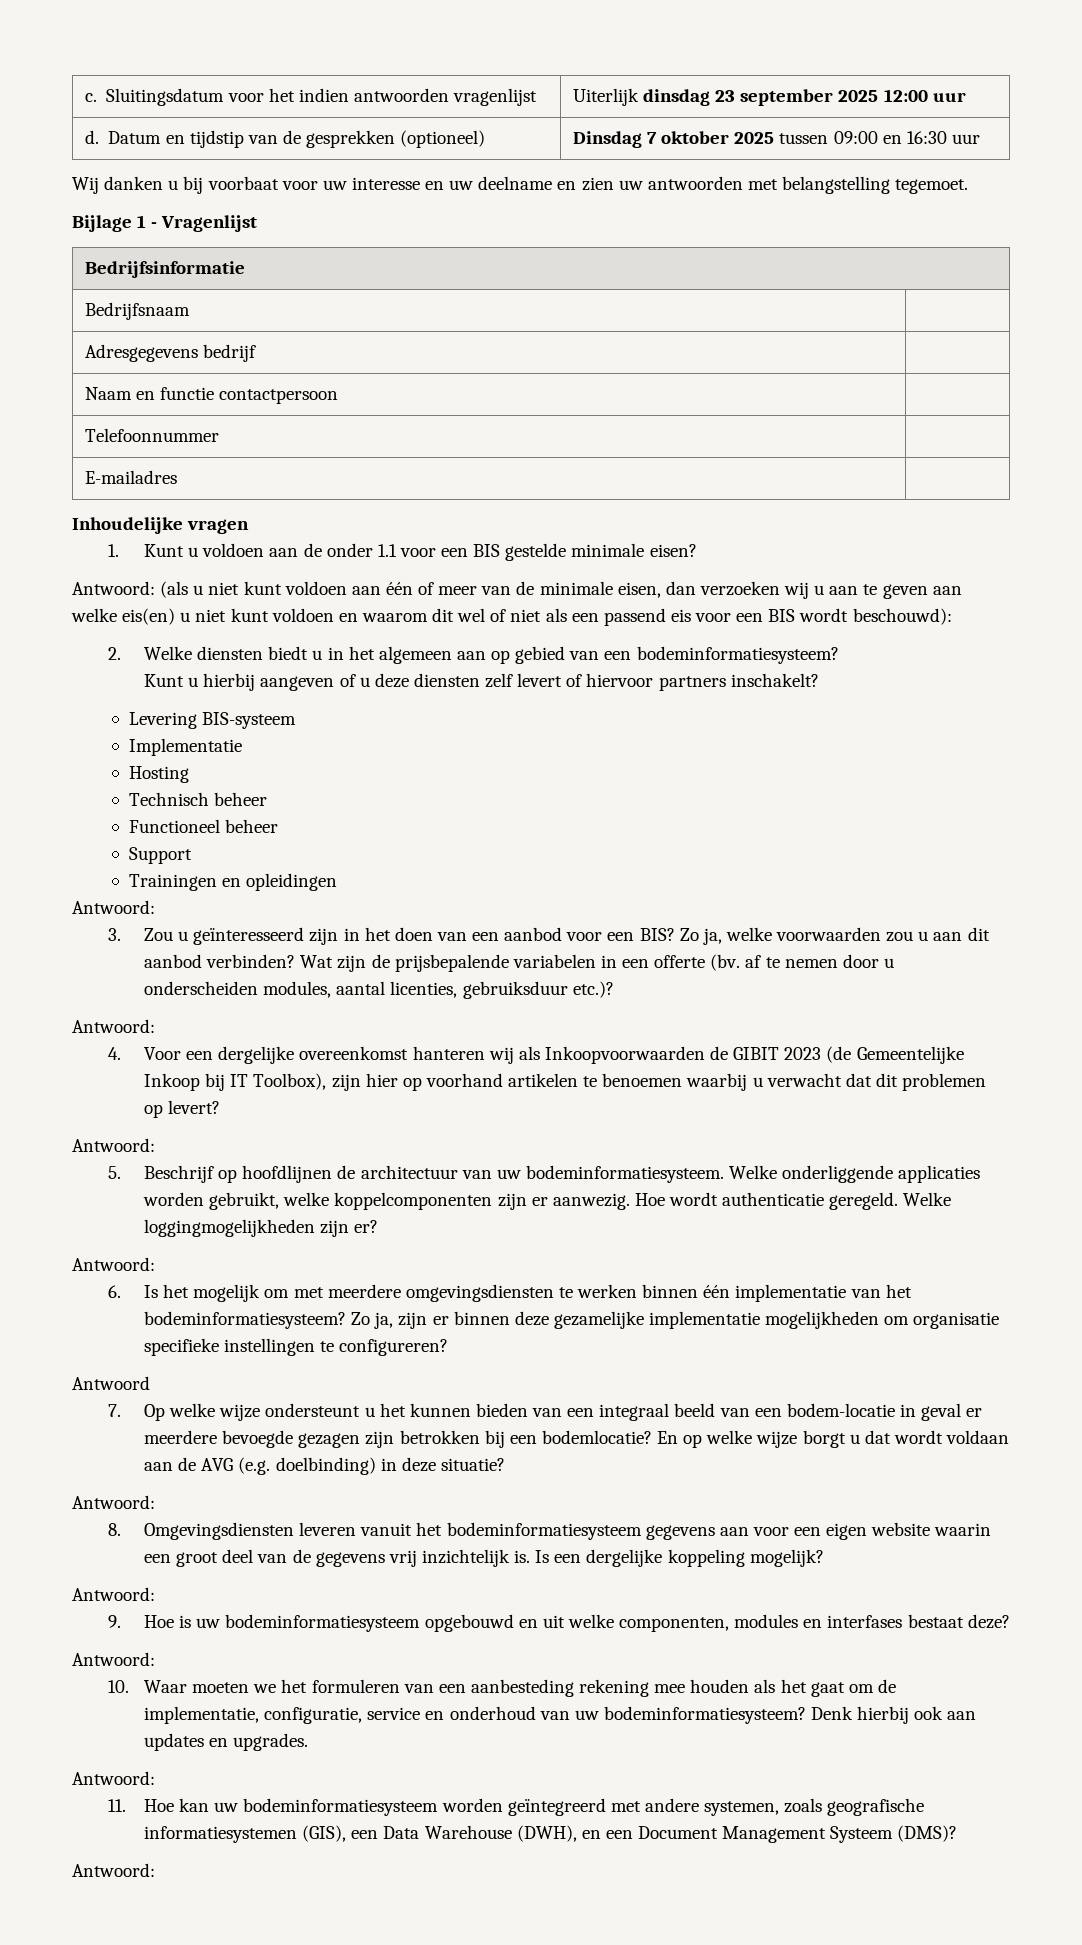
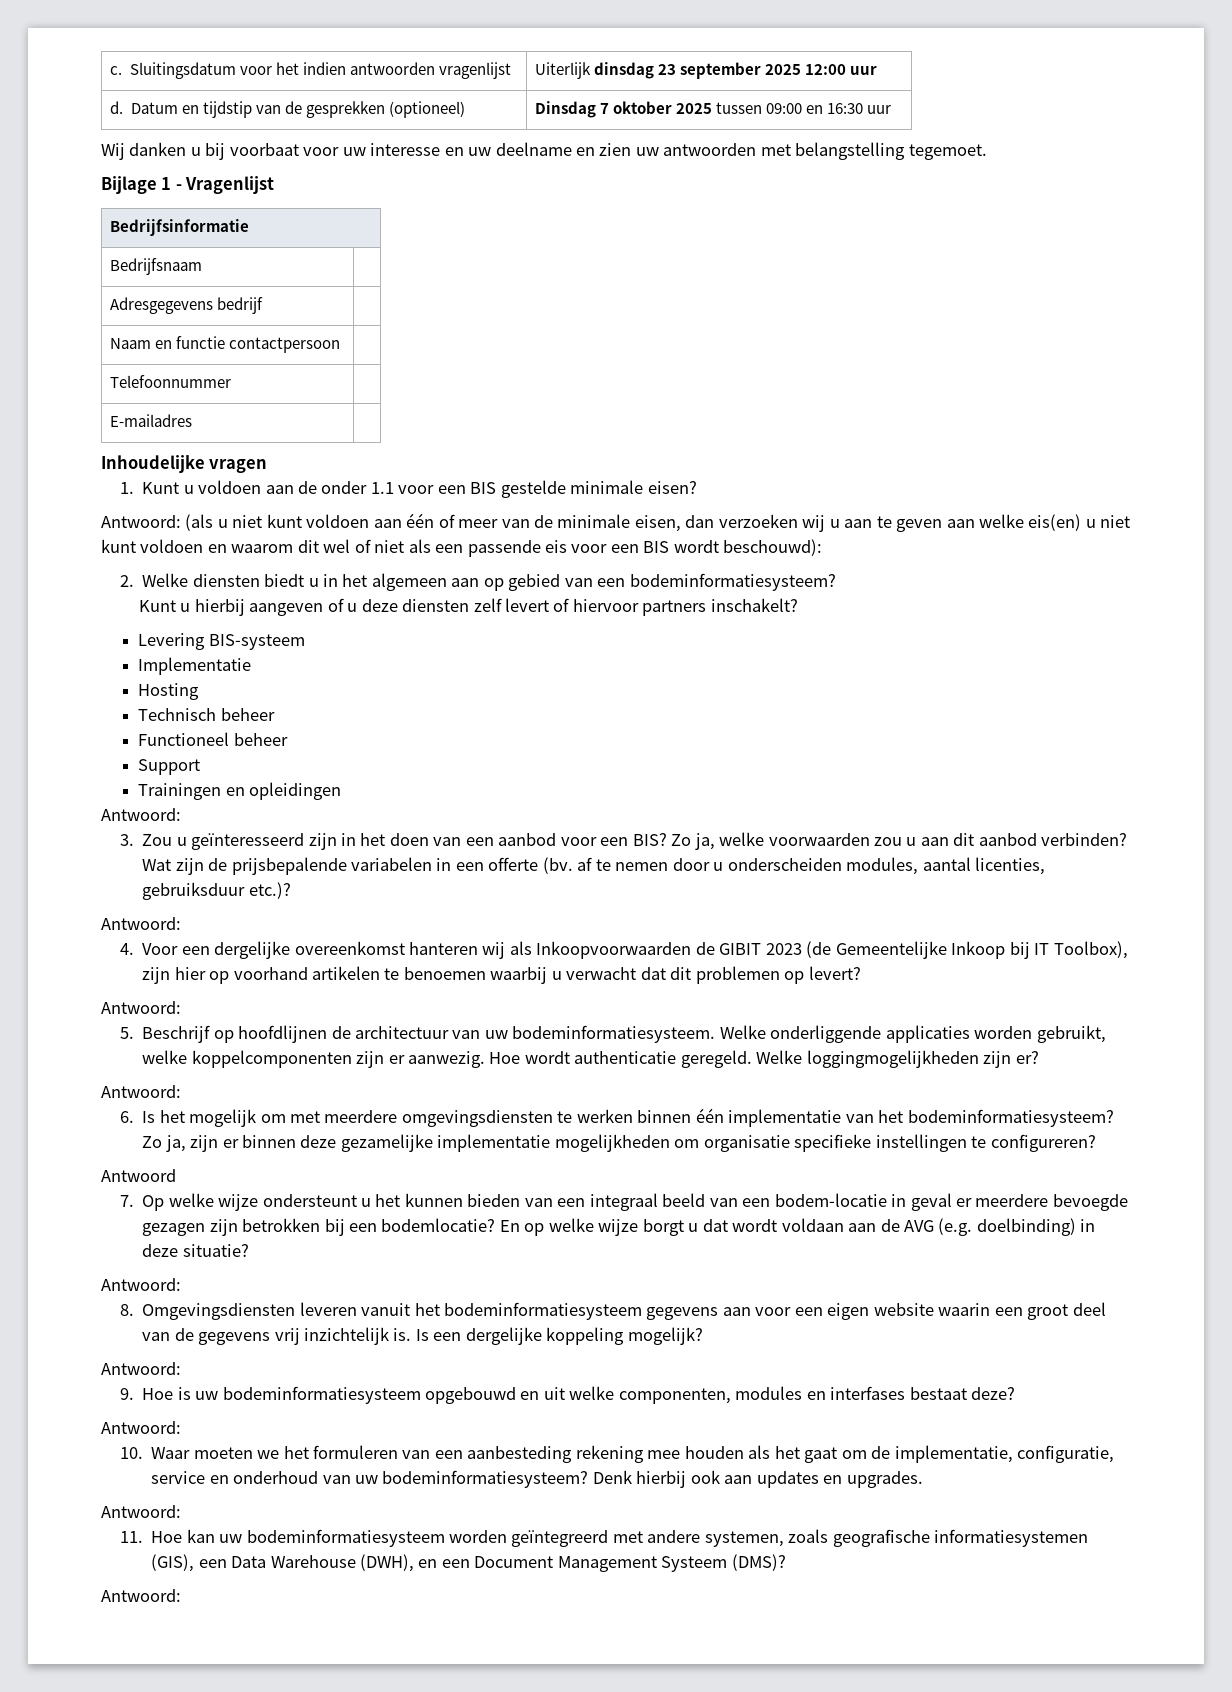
[603,608,666,626] passend -> [467,540,541,557] passende

